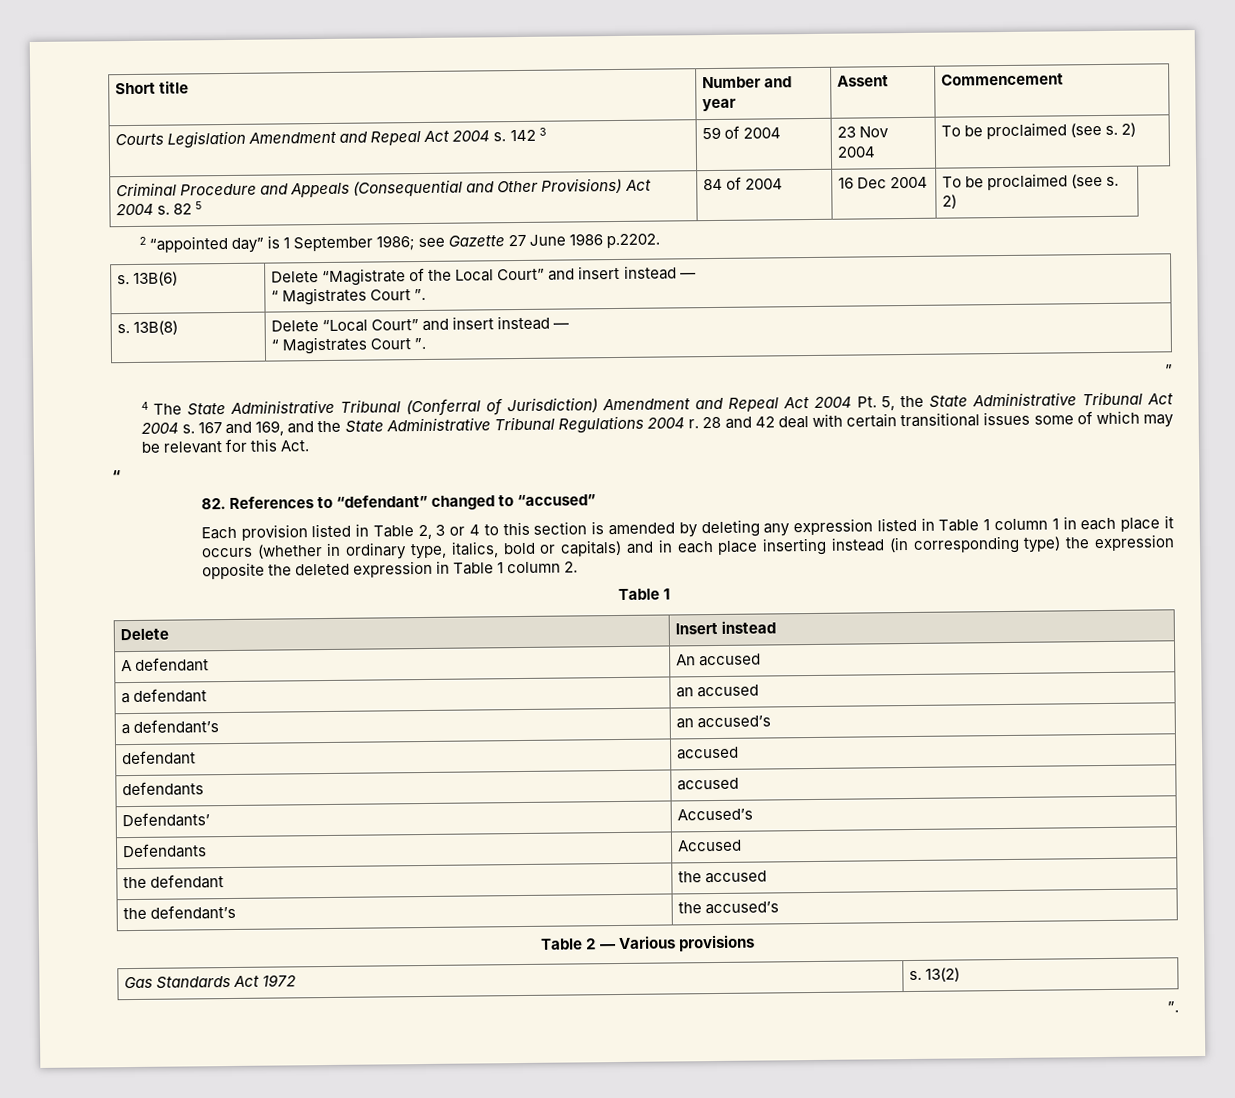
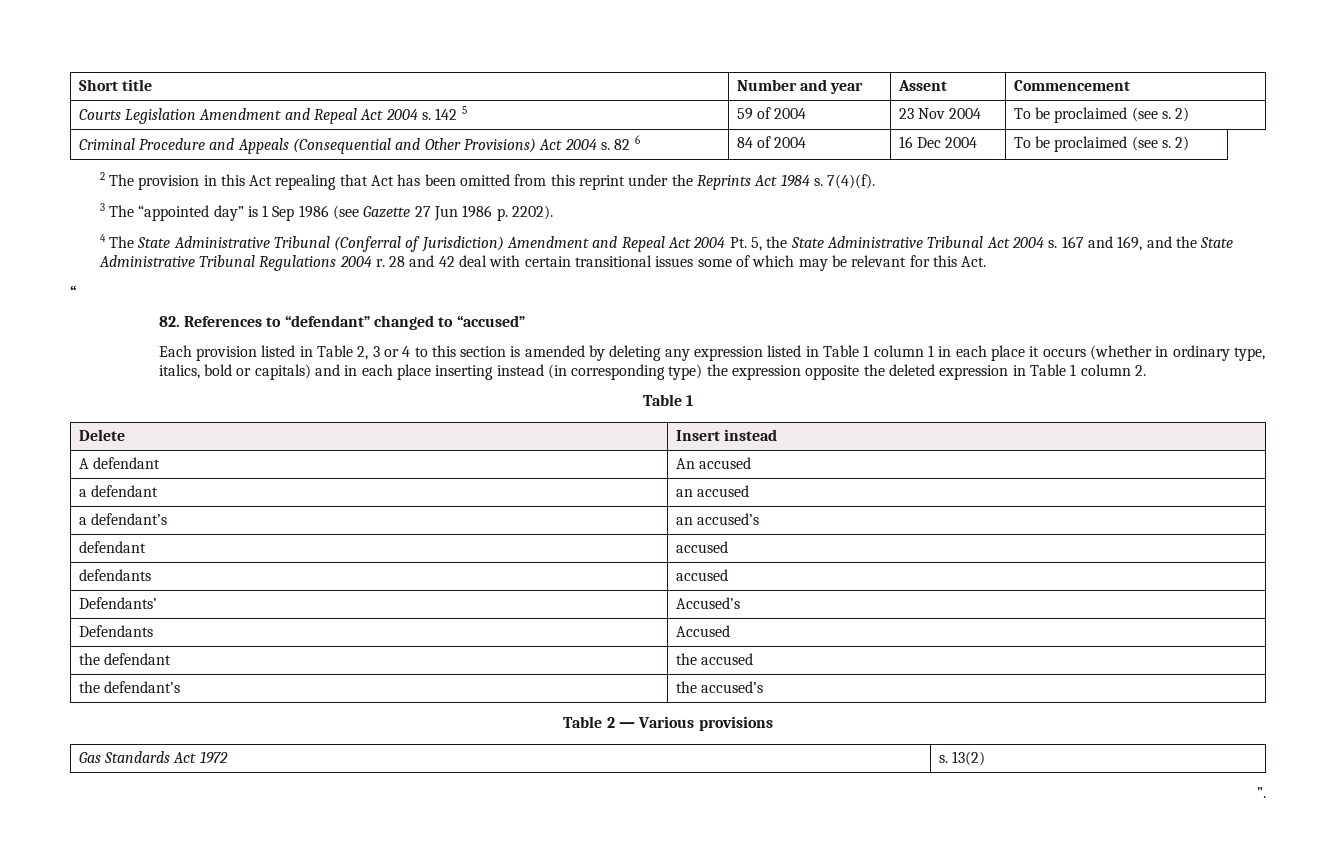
[538,127,546,136] 3 -> [461,106,467,114] 5
[195,201,203,210] 5 -> [634,135,640,144] 6
[148,233,661,253] [117,271,179,286] [271,265,696,287] [271,287,427,306] [117,320,179,335] [271,315,570,333] [271,336,427,355] [1165,364,1173,376] “appointed day” is 1 September 1986; see Gazette 27 June 1986 p.2202. // s. 13B(6) | Delete “Magistrate of the Local Court” and insert instead — // “ Magistrates Court ”. // s. 13B(8) | Delete “Local Court” and insert instead — // “ Magistrates Court ”. // ” -> [108,174,876,190] [99,203,554,221] The provision in this Act repealing that Act has been omitted from this reprint under the Reprints Act 1984 s. 7(4)(f). // 3 The “appointed day” is 1 Sep 1986 (see Gazette 27 Jun 1986 p. 2202).

